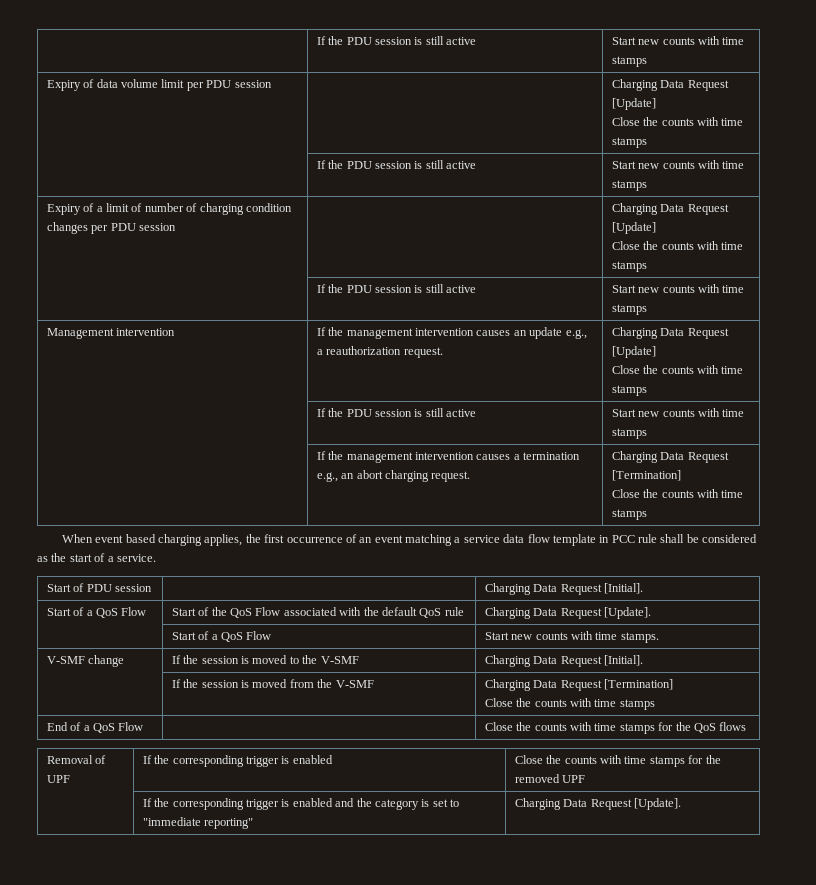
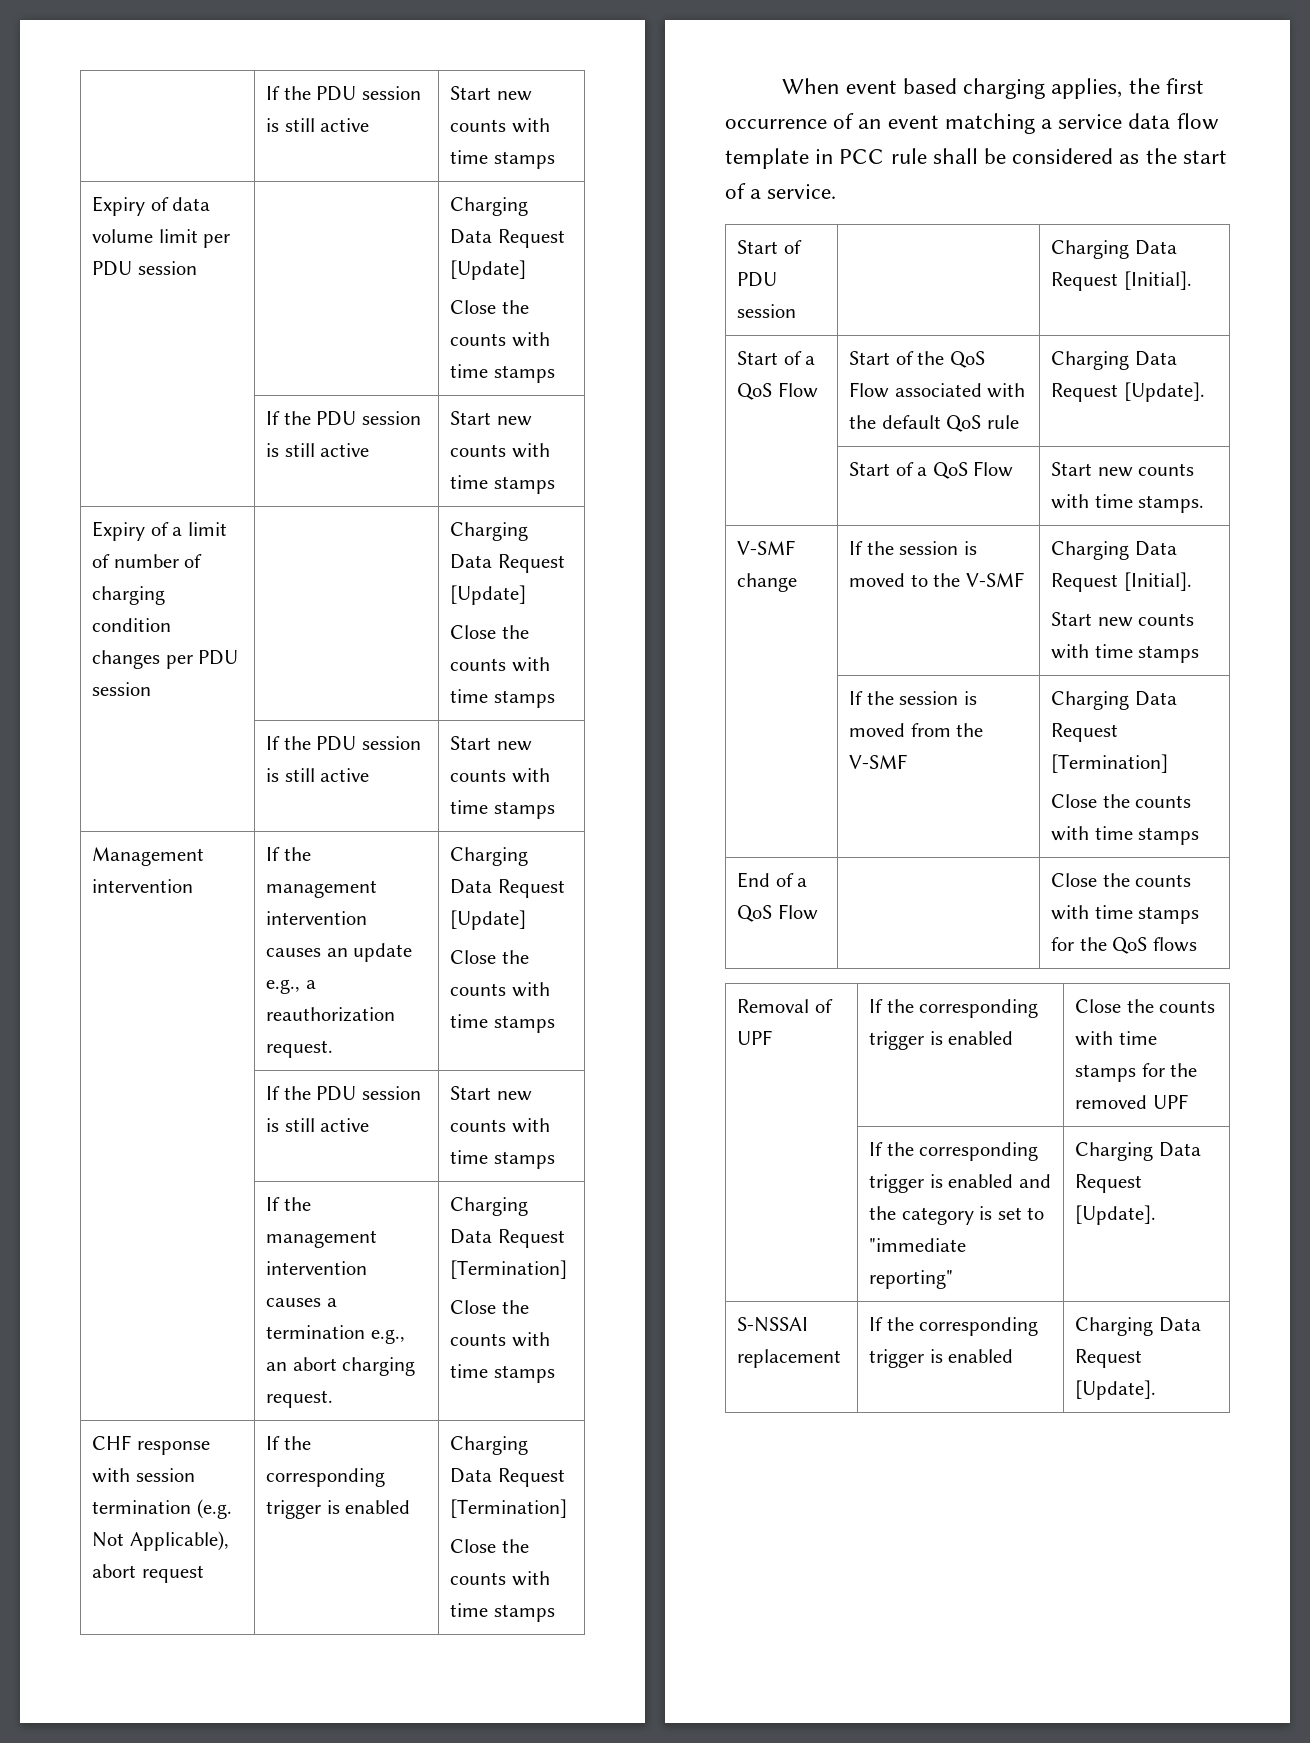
(647, 514) none -> [92,1435,210,1455] [92,1468,195,1483] [92,1499,232,1519] [92,1531,229,1551] [92,1564,204,1583] [266,1436,311,1450] [266,1468,386,1487] [266,1500,411,1519] [450,1436,529,1455] [450,1468,565,1487] [450,1499,568,1518] [450,1539,529,1553] [450,1571,550,1586] [450,1603,555,1622] // CHF response with session termination (e.g. Not Applicable), abort request | If the corresponding trigger is enabled | Charging Data Request [Termination] // Close the counts with time stamps
(644, 660) none -> [1051,612,1195,627] [1051,644,1200,663] // Start new counts with time stamps
(682, 804) none -> [737,1317,809,1332] [737,1349,842,1368] [869,1317,1039,1336] [869,1349,1014,1368] [1075,1317,1201,1336] [1075,1349,1143,1368] [1075,1380,1157,1400] // S-NSSAI replacement | If the corresponding trigger is enabled | Charging Data Request [Update].

